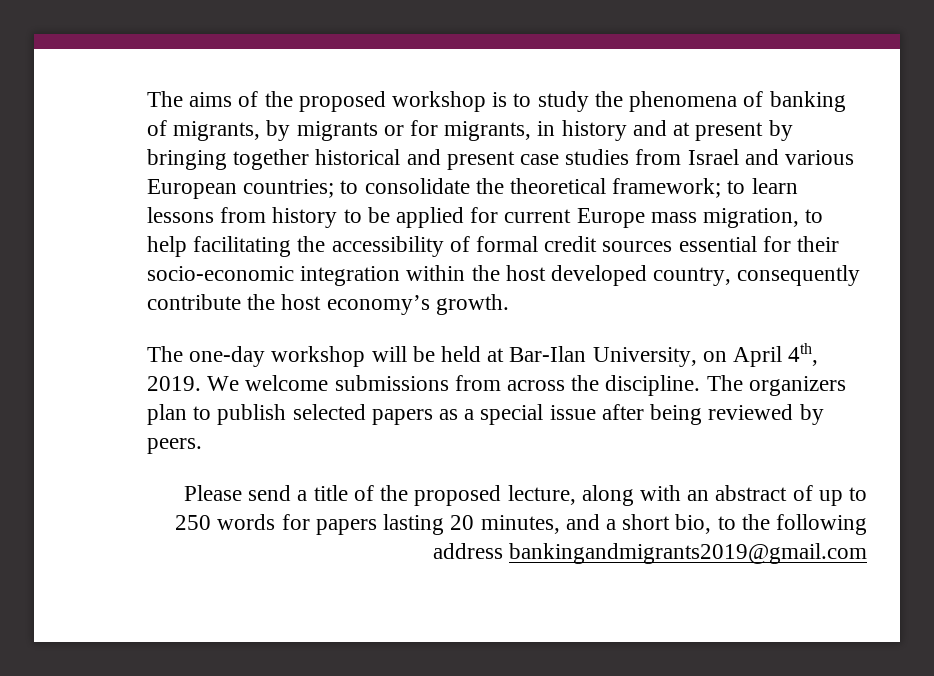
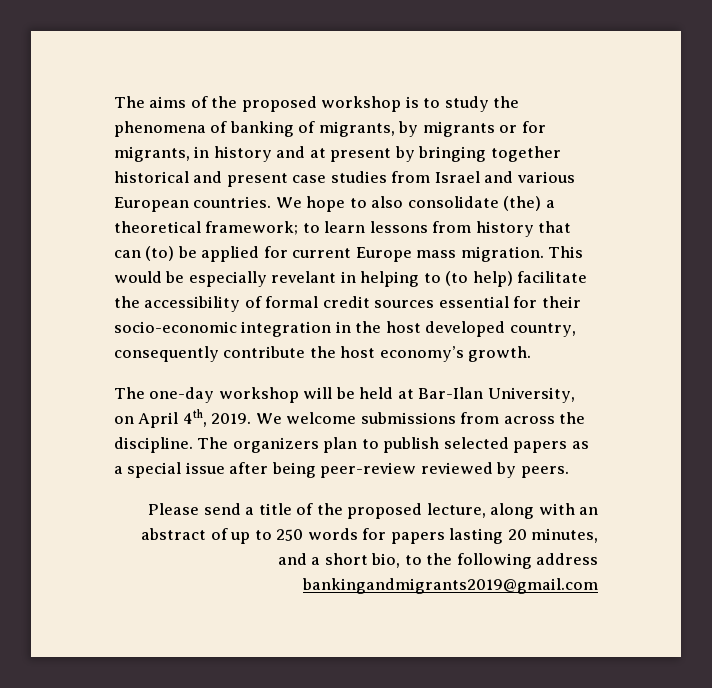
[243,178,504,198] countries; to consolidate the -> [193,196,555,212] countries. We hope to also consolidate (the) a
[343,209,362,223] to -> [538,221,572,233] [114,246,175,261] that can (to)
[703,208,824,228] [147,236,292,257] migration, to help facilitating -> [460,246,584,262] [114,271,588,287] migration. This would be especially revelant in helping to (to help) facilitate
[406,265,466,281] within -> [335,321,351,333] in
(703, 414) none -> [320,462,417,478] peer-review

